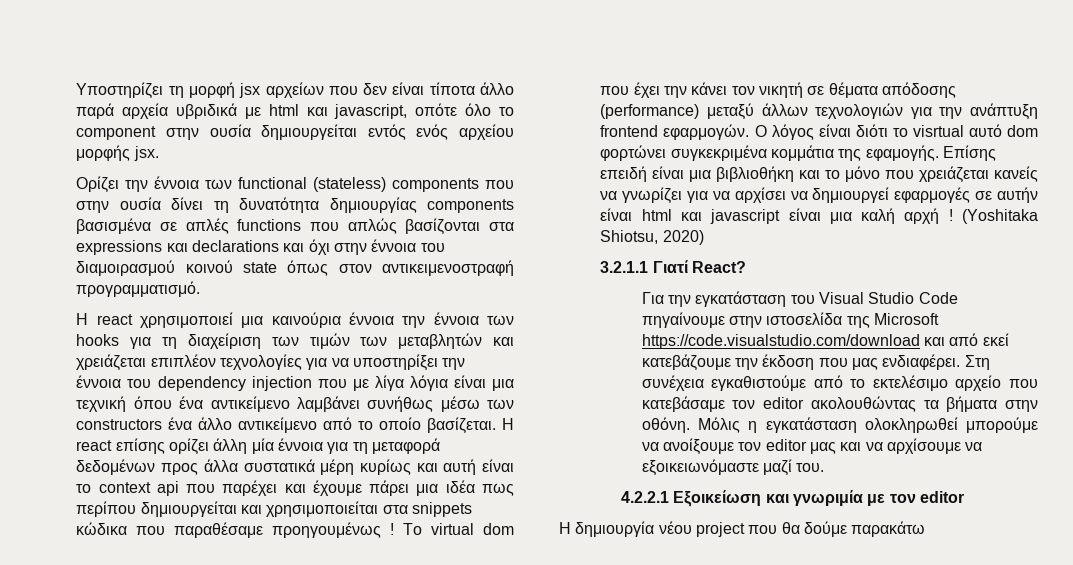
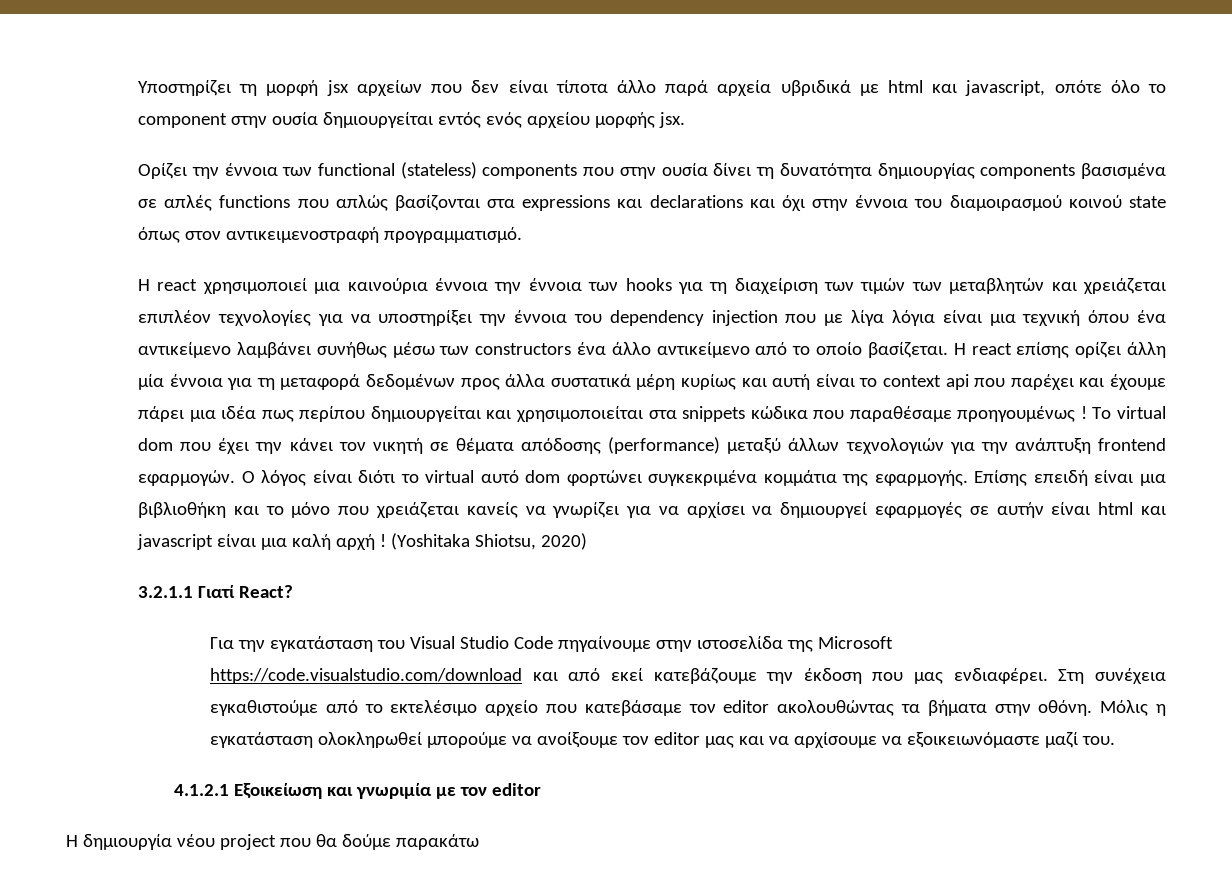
[912,125,964,137] visrtual -> [425,470,475,483] virtual
[865,145,939,161] εφαμογής. -> [874,470,968,486] εφαρμογής.
[621,491,670,503] 4.2.2.1 -> [174,784,230,796] 4.1.2.1

